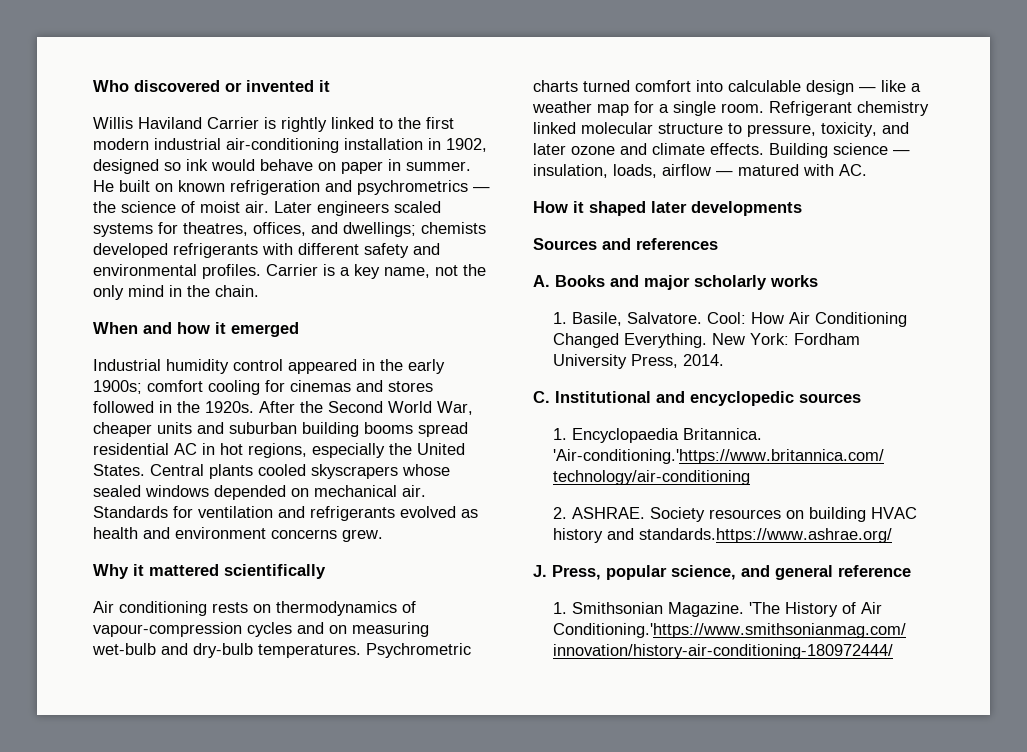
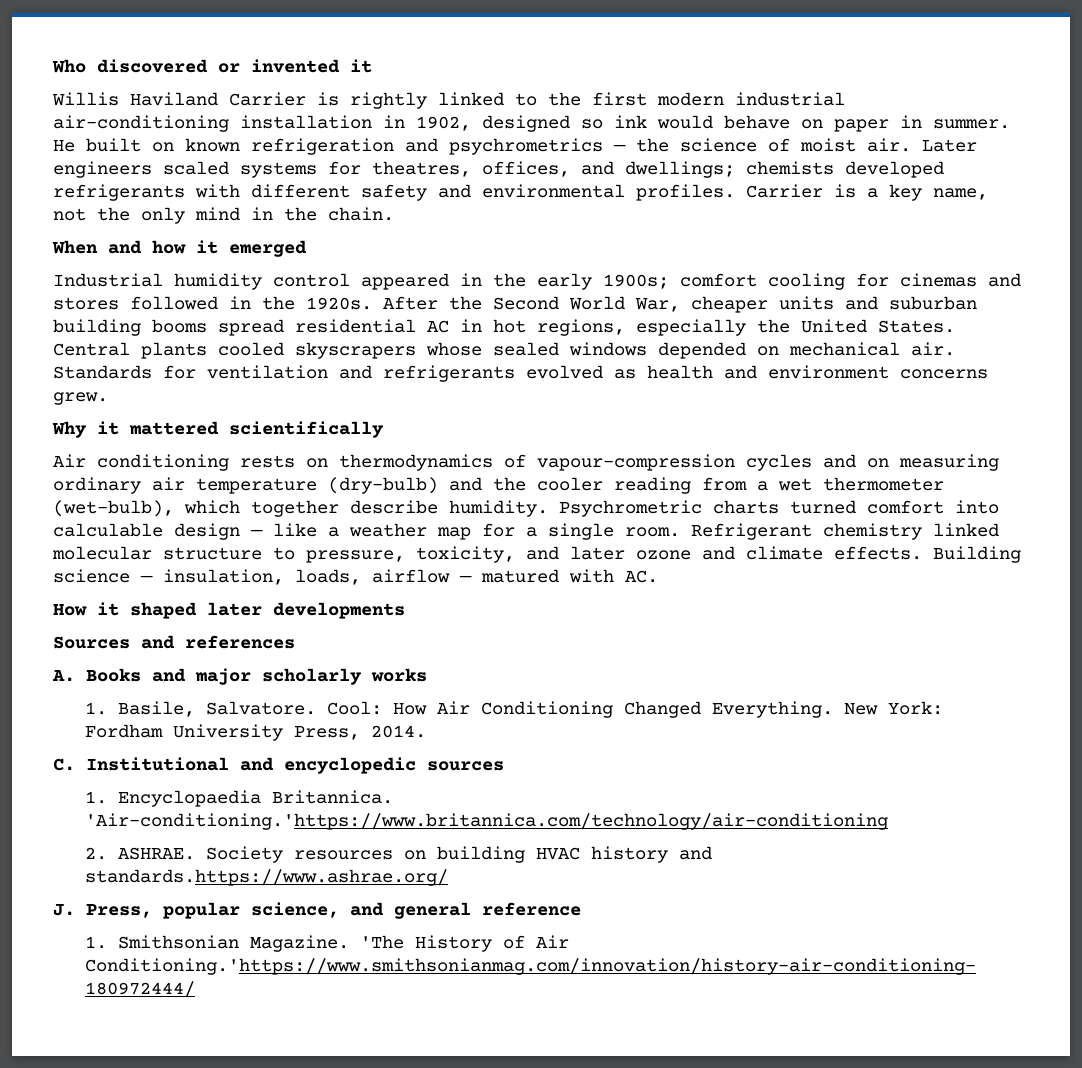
[92,643,361,658] wet-bulb and dry-bulb temperatures. -> [53,477,944,494] [53,500,548,517] ordinary air temperature (dry-bulb) and the cooler reading from a wet thermometer (wet-bulb), which together describe humidity.

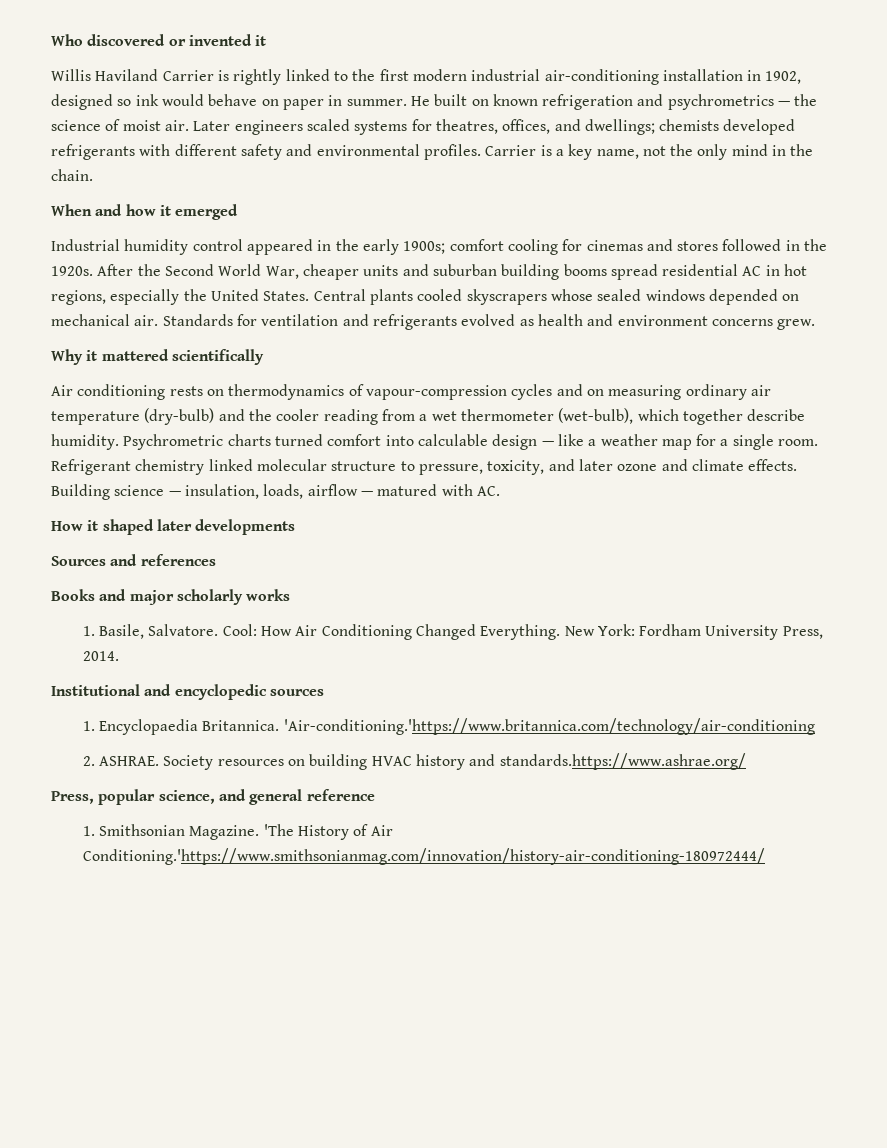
[52,670,75,682] A. -> (216, 560) none
[53,758,75,771] C. -> (119, 656) none
[53,904,75,916] J. -> (746, 761) none

